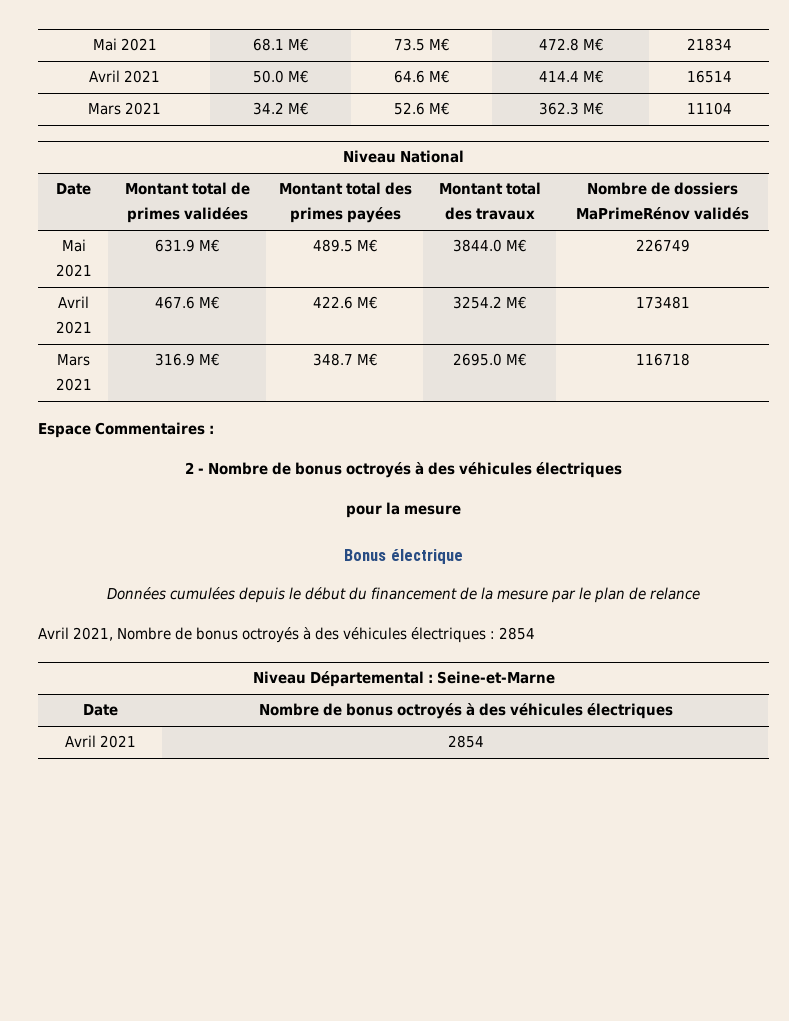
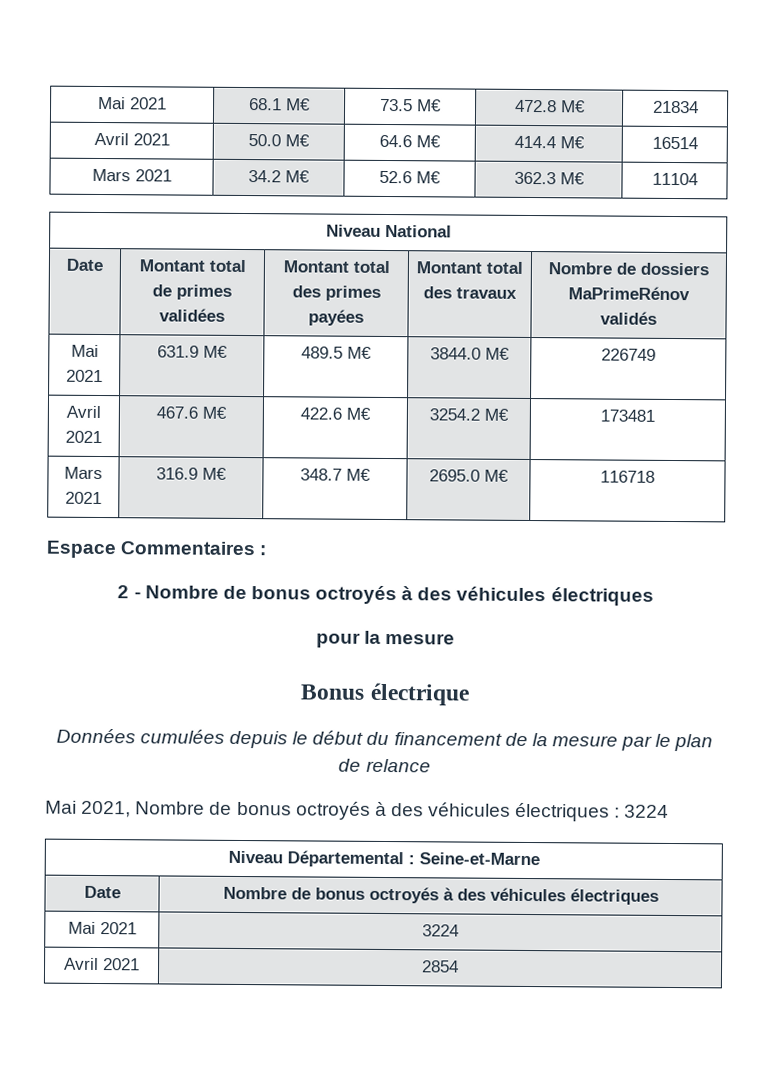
[38,627,69,639] Avril -> [45,800,77,814] Mai
[499,627,535,640] 2854 -> [624,804,670,818] 3224
(673, 711) none -> [67,921,137,935] [422,924,459,937] // Mai 2021 | 3224

